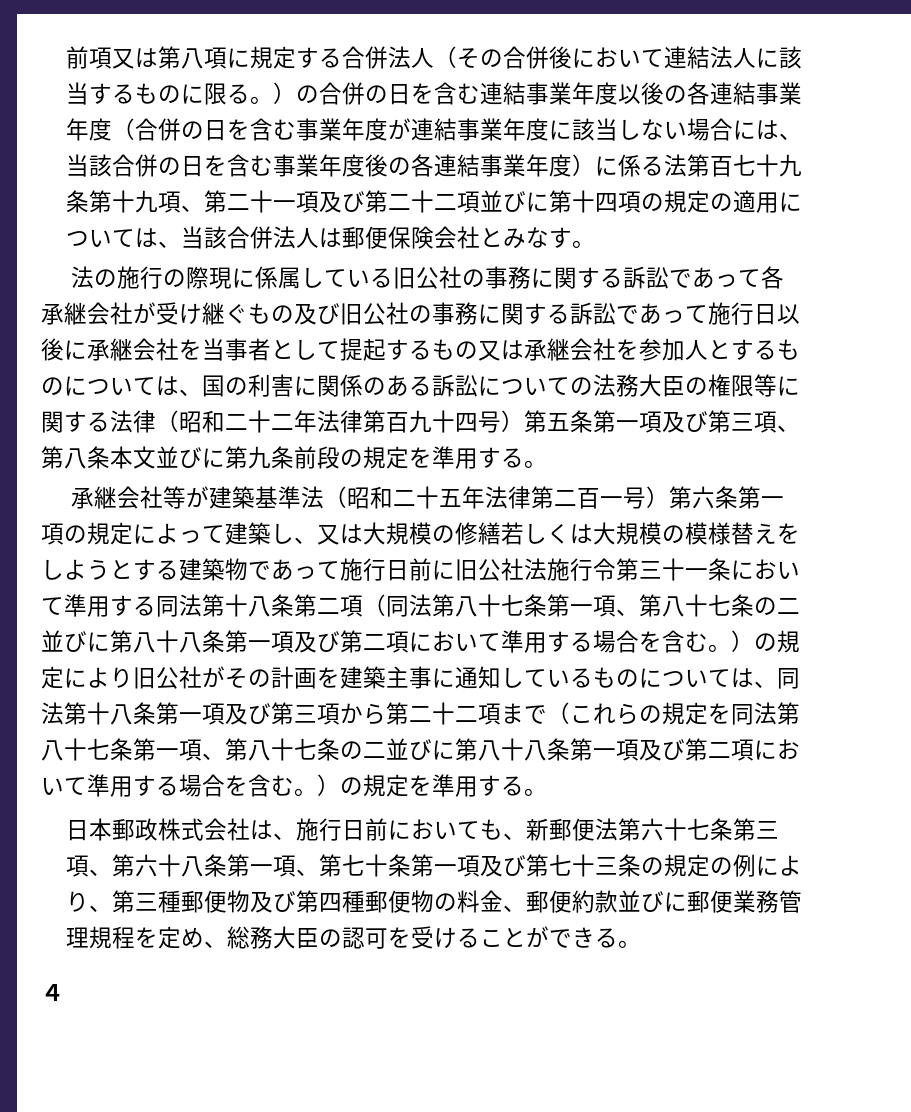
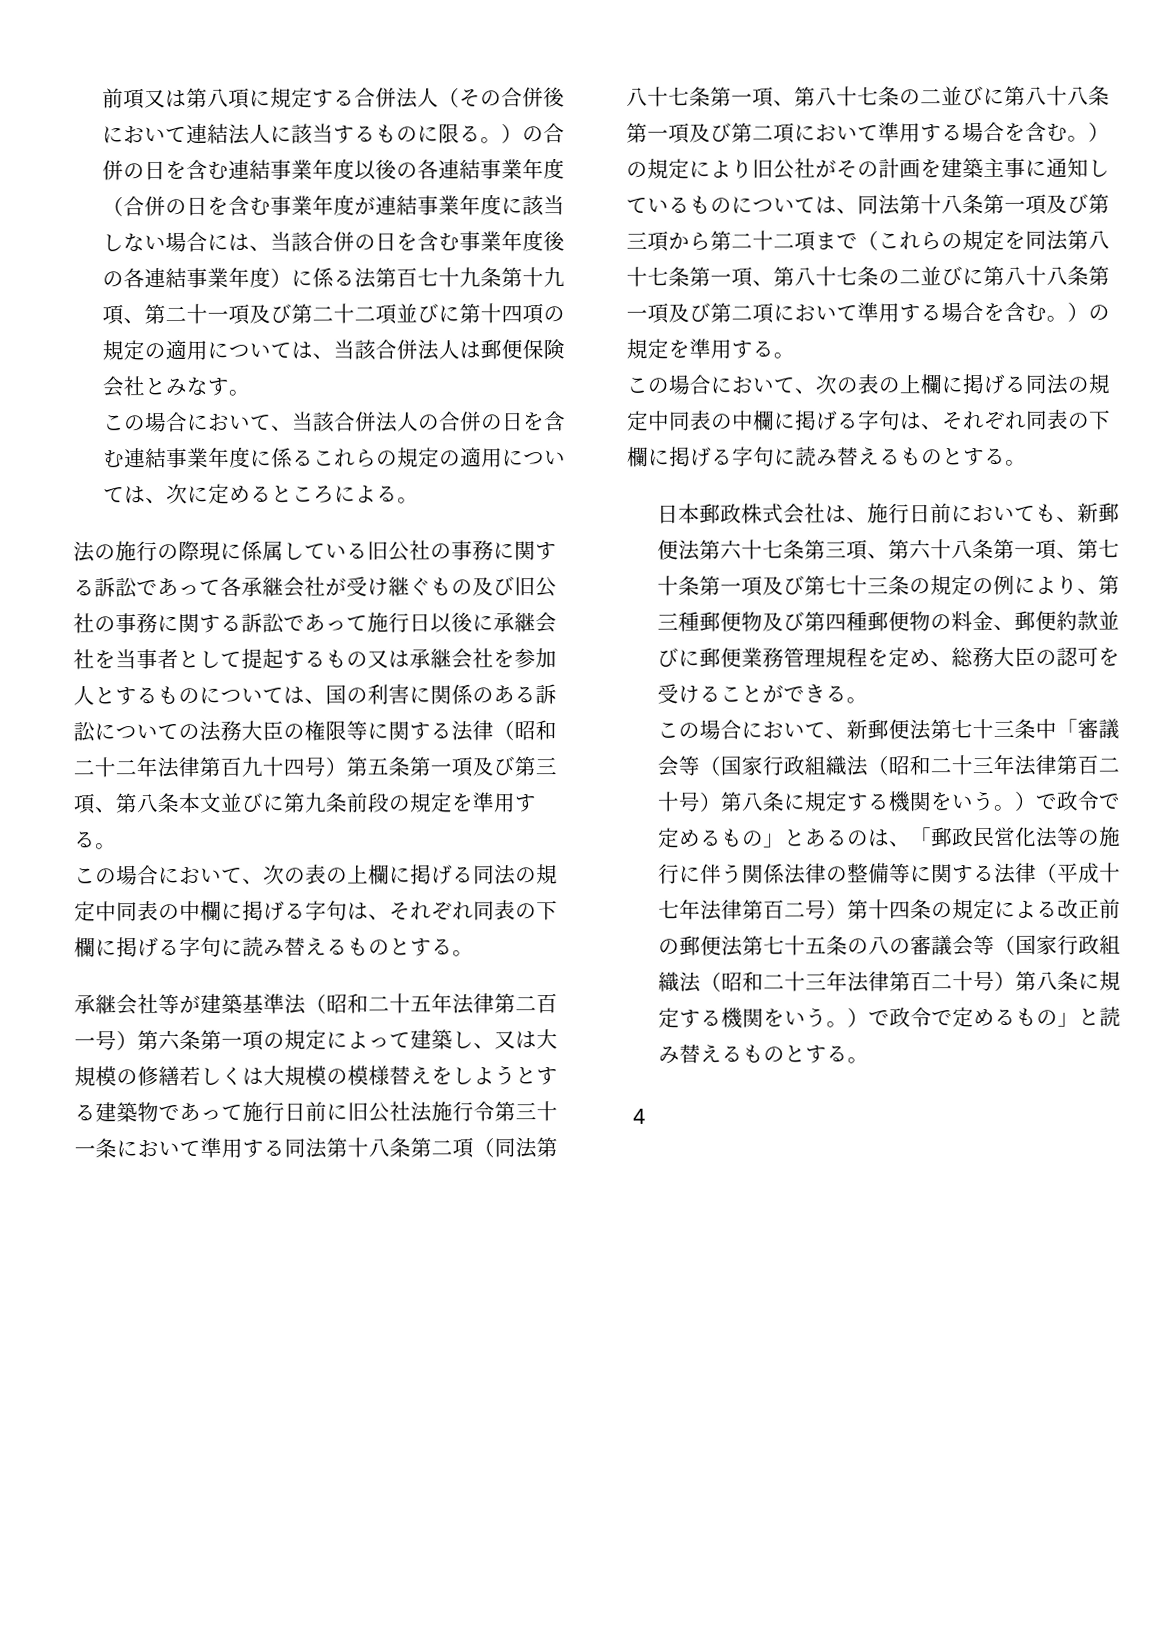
(595, 244) none -> [103,411,567,433] [103,446,567,469] [103,483,420,505] // この場合において、当該合併法人の合併の日を含む連結事業年度に係るこれらの規定の適用については、次に定めるところによる。
(547, 464) none -> [74,864,558,886] [74,900,558,922] [74,936,474,958] // この場合において、次の表の上欄に掲げる同法の規定中同表の中欄に掲げる字句は、それぞれ同表の下欄に掲げる字句に読み替えるものとする。
(547, 792) none -> [626,373,1110,395] [627,409,1111,431] [627,446,1027,467] // この場合において、次の表の上欄に掲げる同法の規定中同表の中欄に掲げる字句は、それぞれ同表の下欄に掲げる字句に読み替えるものとする。
(641, 944) none -> [657,718,1121,741] [657,754,1121,777] [657,790,1121,813] [658,826,1122,848] [658,862,1122,885] [658,898,1122,921] [658,934,1122,957] [658,970,1122,993] [658,1006,1122,1029] [658,1043,870,1064] // この場合において、新郵便法第七十三条中「審議会等（国家行政組織法（昭和二十三年法律第百二十号）第八条に規定する機関をいう。）で政令で定めるもの」とあるのは、「郵政民営化法等の施行に伴う関係法律の整備等に関する法律（平成十七年法律第百二号）第十四条の規定による改正前の郵便法第七十五条の八の審議会等（国家行政組織法（昭和二十三年法律第百二十号）第八条に規定する機関をいう。）で政令で定めるもの」と読み替えるものとする。

